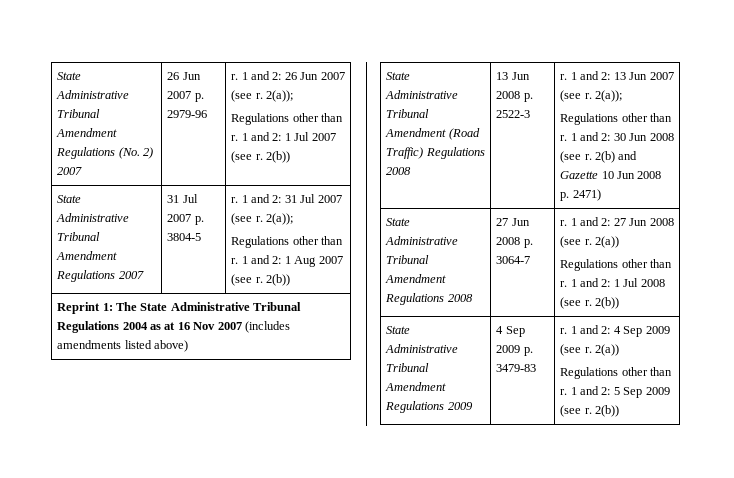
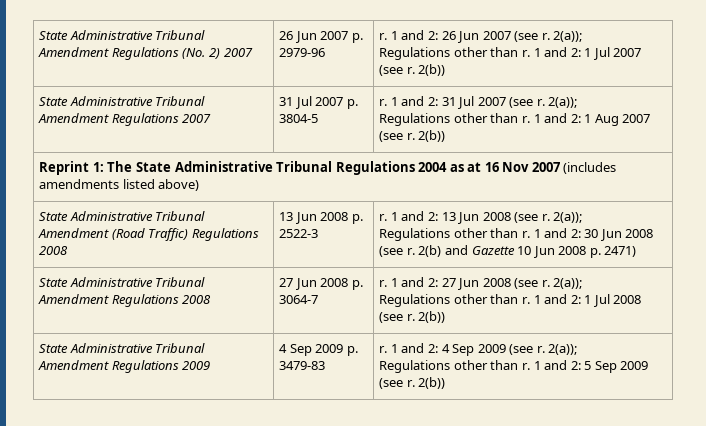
[649,72,674,80] 2007 -> [482,212,511,221] 2008
[595,236,620,248] 2(a)) -> [553,278,583,289] 2(a));
[595,344,620,356] 2(a)) -> [548,344,578,355] 2(a));

